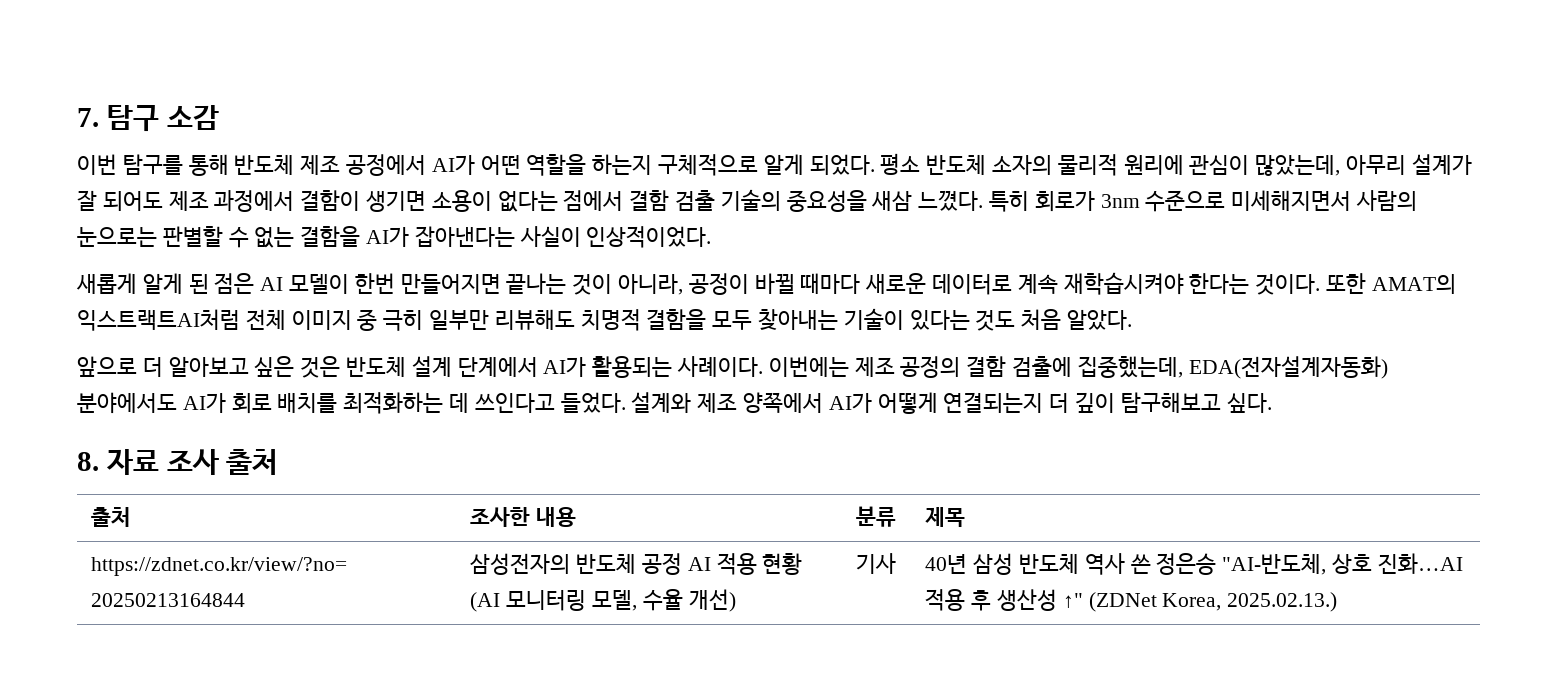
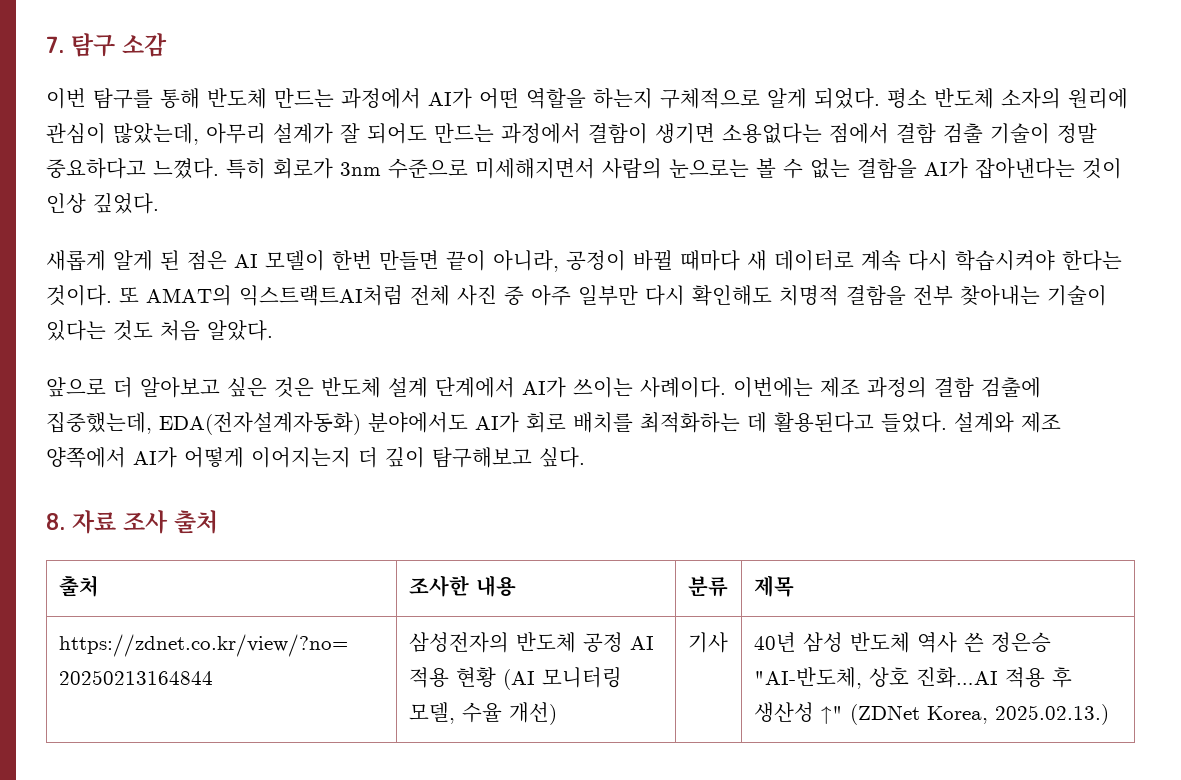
[300,154,427,176] 제조 공정에서 -> [274,88,421,109] 만드는 과정에서
[1057,154,1118,176] 물리적 -> (1061, 98) none
[168,191,209,211] 제조 -> [434,123,494,143] 만드는
[431,190,558,212] 소용이 없다는 -> [722,123,822,144] 소용없다는
[720,189,913,212] 기술의 중요성을 새삼 -> [990,123,1097,144] [46,158,146,179] 기술이 정말 중요하다고
[162,226,223,247] 판별할 -> [756,158,776,178] 볼
[519,226,712,248] 사실이 인상적이었다. -> [1082,158,1122,179] [46,193,159,214] 것이 인상 깊었다.
[400,273,613,295] 만들어지면 끝나는 것이 -> [379,250,486,271] 만들면 끝이
[865,273,927,294] 새로운 -> [747,250,767,271] 새
[1063,272,1184,295] 재학습시켜야 -> [908,250,1055,271] 다시 학습시켜야
[1326,273,1367,294] 또한 -> [119,287,139,303] 또
[291,309,575,331] 이미지 중 극히 일부만 리뷰해도 -> [457,285,772,306] 사진 중 아주 일부만 다시 확인해도
[712,310,753,330] 모두 -> [913,285,953,306] 전부
[592,356,673,378] 활용되는 -> [573,377,633,398] 쓰이는
[900,356,961,378] 공정의 -> [867,377,927,398] 과정의
[474,393,555,413] 쓰인다고 -> [774,412,874,433] 활용된다고
[943,392,1044,413] 연결되는지 -> [251,447,351,468] 이어지는지

